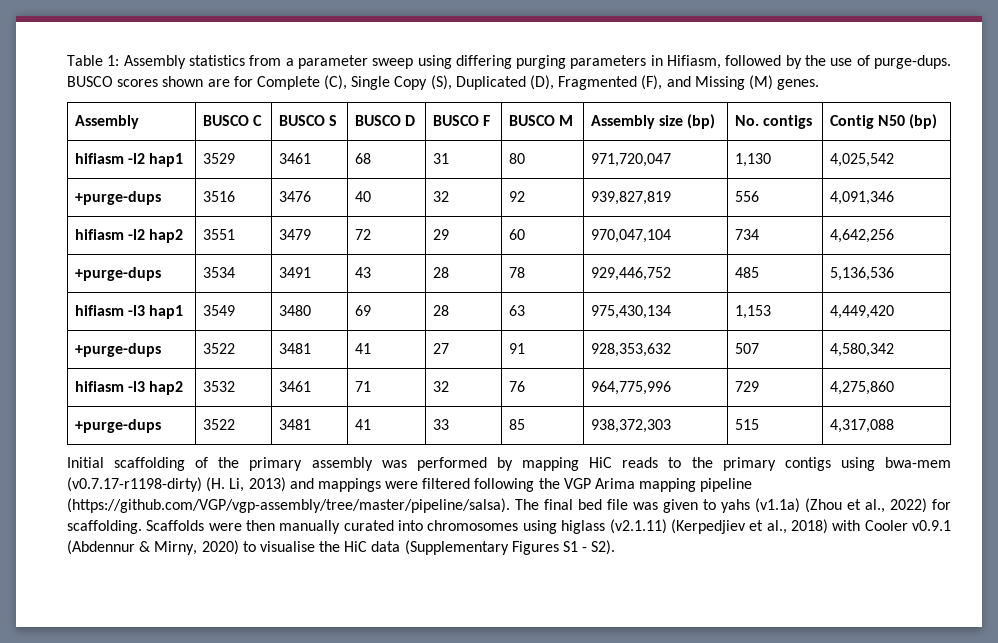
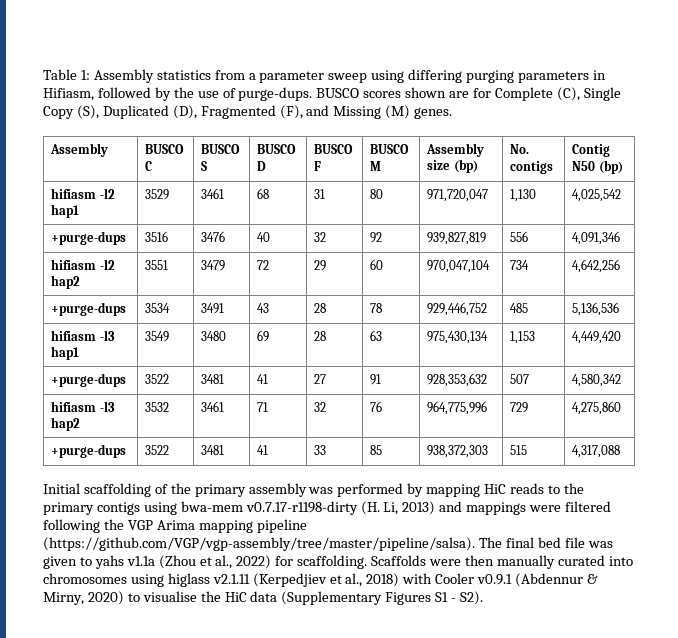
[67,477,202,492] (v0.7.17-r1198-dirty) -> [245,501,358,515] v0.7.17-r1198-dirty
[755,498,800,513] (v1.1a) -> [126,556,155,566] v1.1a
[609,519,667,534] (v2.1.11) -> [212,574,250,584] v2.1.11

